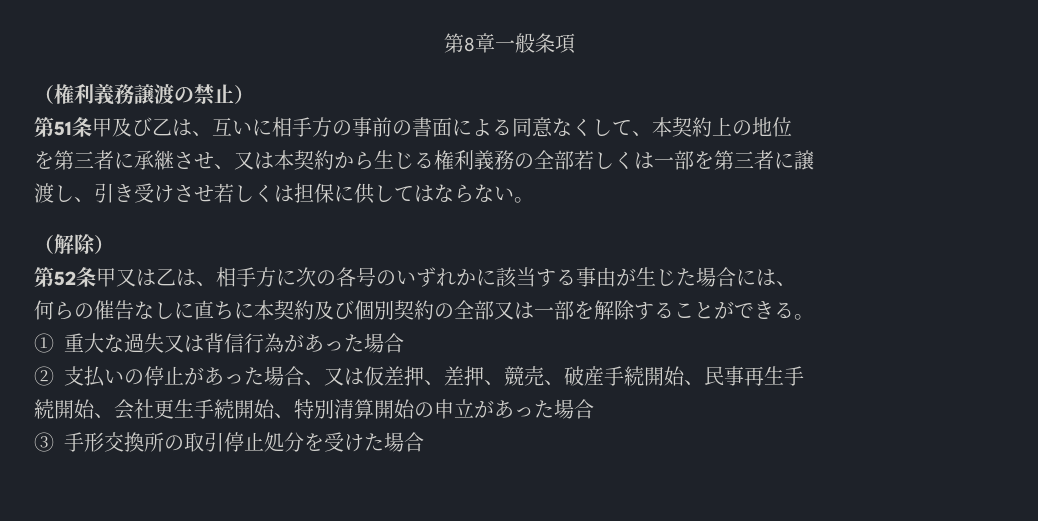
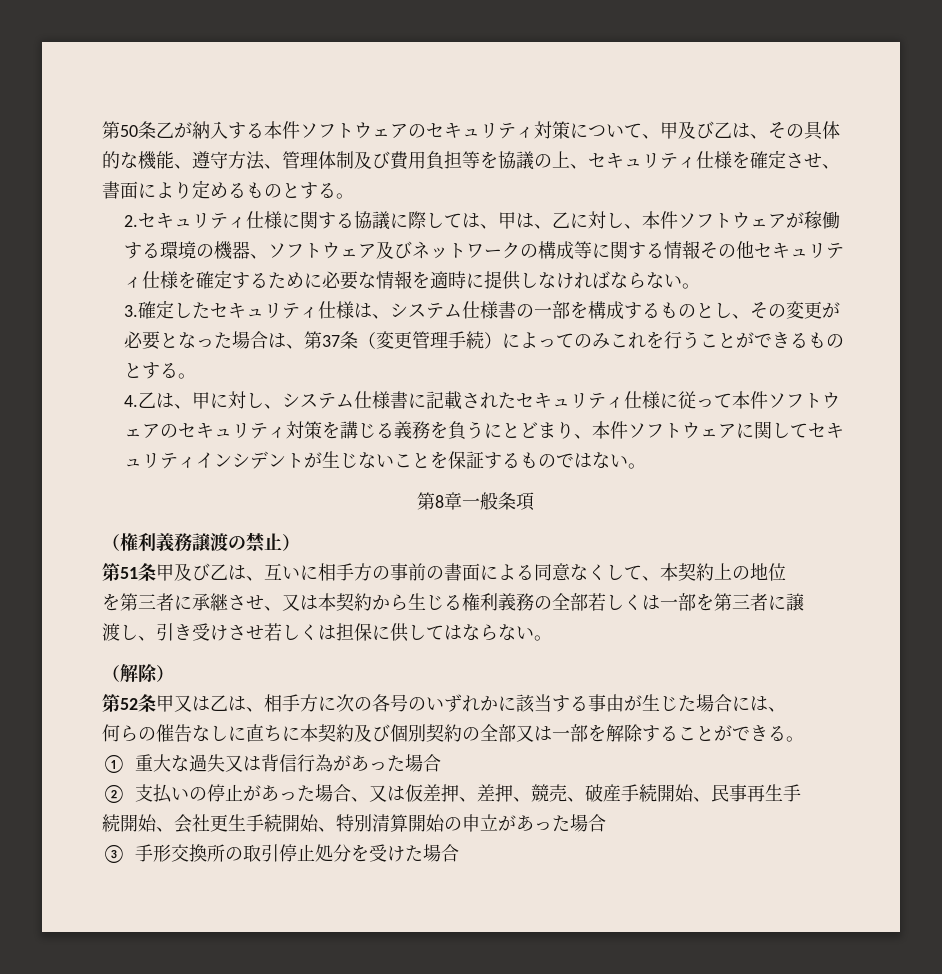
[443,33,464,53] 第 -> [102,121,840,140] [102,150,840,170] [102,180,354,199] [123,211,840,230] [123,240,844,260] [123,270,700,290] [123,300,840,319] [123,331,844,350] [123,362,196,379] [123,391,840,410] [123,421,844,440] [123,451,646,469] [416,492,435,510] 第50条乙が納入する本件ソフトウェアのセキュリティ対策について、甲及び乙は、その具体的な機能、遵守方法、管理体制及び費用負担等を協議の上、セキュリティ仕様を確定させ、書面により定めるものとする。 // 2.セキュリティ仕様に関する協議に際しては、甲は、乙に対し、本件ソフトウェアが稼働する環境の機器、ソフトウェア及びネットワークの構成等に関する情報その他セキュリティ仕様を確定するために必要な情報を適時に提供しなければならない。 // 3.確定したセキュリティ仕様は、システム仕様書の一部を構成するものとし、その変更が必要となった場合は、第37条（変更管理手続）によってのみこれを行うことができるものとする。 // 4.乙は、甲に対し、システム仕様書に記載されたセキュリティ仕様に従って本件ソフトウェアのセキュリティ対策を講じる義務を負うにとどまり、本件ソフトウェアに関してセキュリティインシデントが生じないことを保証するものではない。 // 第

